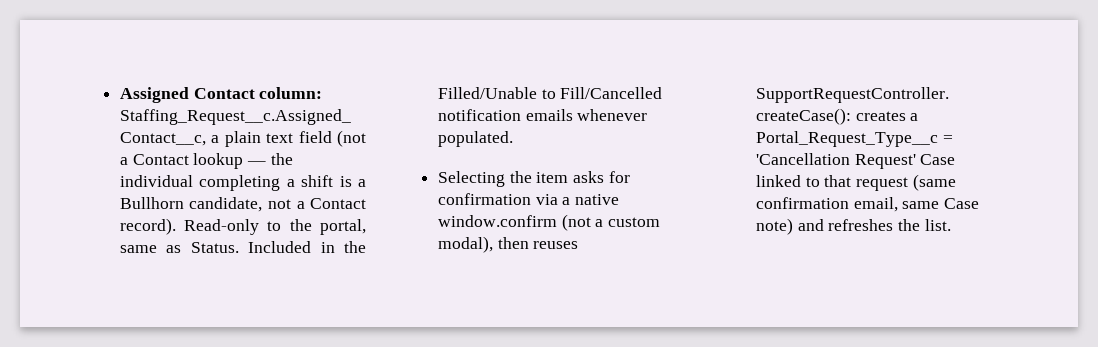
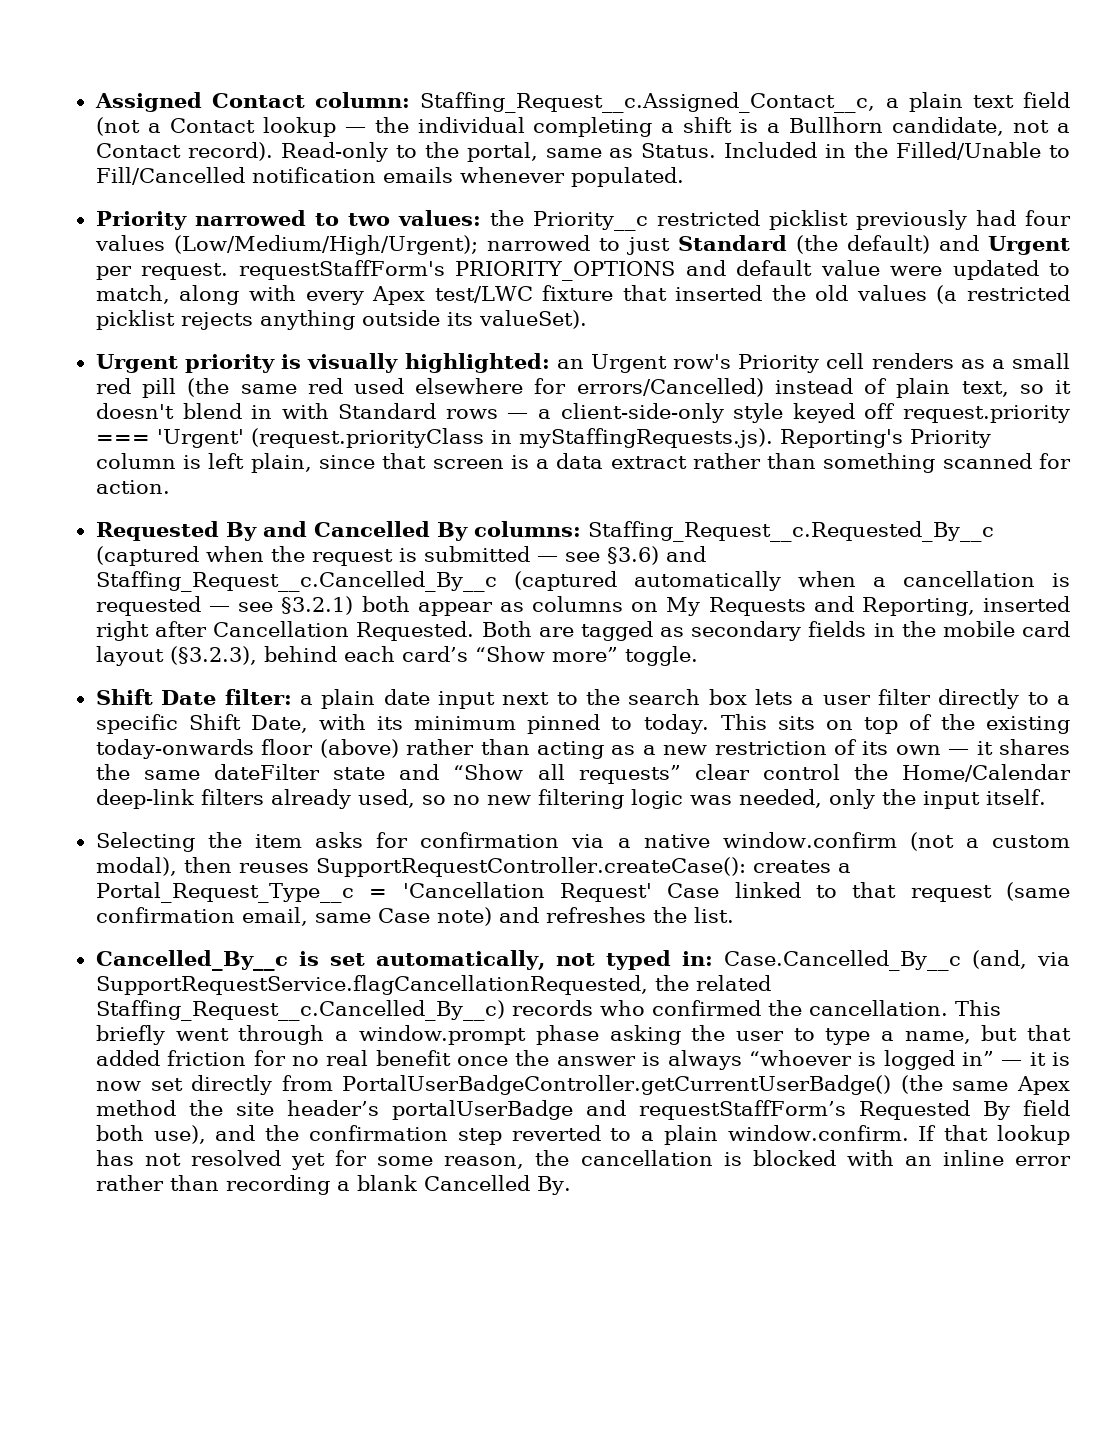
(513, 139) none -> [95,210,1071,231] [94,235,1071,255] [95,260,1070,281] [95,285,1070,305] [95,310,587,330] [95,353,1071,373] [95,378,1071,398] [95,403,1070,423] [95,428,991,448] [95,453,1072,473] [95,480,170,494] [95,521,994,542] [95,546,706,566] [95,571,1071,592] [95,596,1071,616] [95,621,1071,641] [95,646,698,666] [95,689,1070,709] [95,714,1070,734] [95,739,1071,759] [95,764,1071,784] [95,789,1046,809] // Priority narrowed to two values: the Priority__c restricted picklist previously had four values (Low/Medium/High/Urgent); narrowed to just Standard (the default) and Urgent per request. requestStaffForm's PRIORITY_OPTIONS and default value were updated to match, along with every Apex test/LWC fixture that inserted the old values (a restricted picklist rejects anything outside its valueSet). // Urgent priority is visually highlighted: an Urgent row's Priority cell renders as a small red pill (the same red used elsewhere for errors/Cancelled) instead of plain text, so it doesn't blend in with Standard rows — a client-side-only style keyed off request.priority === 'Urgent' (request.priorityClass in myStaffingRequests.js). Reporting's Priority column is left plain, since that screen is a data extract rather than something scanned for action. // Requested By and Cancelled By columns: Staffing_Request__c.Requested_By__c (captured when the request is submitted — see §3.6) and Staffing_Request__c.Cancelled_By__c (captured automatically when a cancellation is requested — see §3.2.1) both appear as columns on My Requests and Reporting, inserted right after Cancellation Requested. Both are tagged as secondary fields in the mobile card layout (§3.2.3), behind each card’s “Show more” toggle. // Shift Date filter: a plain date input next to the search box lets a user filter directly to a specific Shift Date, with its minimum pinned to today. This sits on top of the existing today-onwards floor (above) rather than acting as a new restriction of its own — it shares the same dateFilter state and “Show all requests” clear control the Home/Calendar deep-link filters already used, so no new filtering logic was needed, only the input itself.
(951, 225) none -> [95,950,1070,971] [95,975,771,995] [95,1000,1001,1021] [95,1025,1071,1045] [95,1050,1071,1070] [95,1075,1070,1095] [95,1100,1070,1120] [95,1125,1070,1145] [95,1150,1072,1170] [95,1175,571,1195] // Cancelled_By__c is set automatically, not typed in: Case.Cancelled_By__c (and, via SupportRequestService.flagCancellationRequested, the related Staffing_Request__c.Cancelled_By__c) records who confirmed the cancellation. This briefly went through a window.prompt phase asking the user to type a name, but that added friction for no real benefit once the answer is always “whoever is logged in” — it is now set directly from PortalUserBadgeController.getCurrentUserBadge() (the same Apex method the site header’s portalUserBadge and requestStaffForm’s Requested By field both use), and the confirmation step reverted to a plain window.confirm. If that lookup has not resolved yet for some reason, the cancellation is blocked with an inline error rather than recording a blank Cancelled By.

